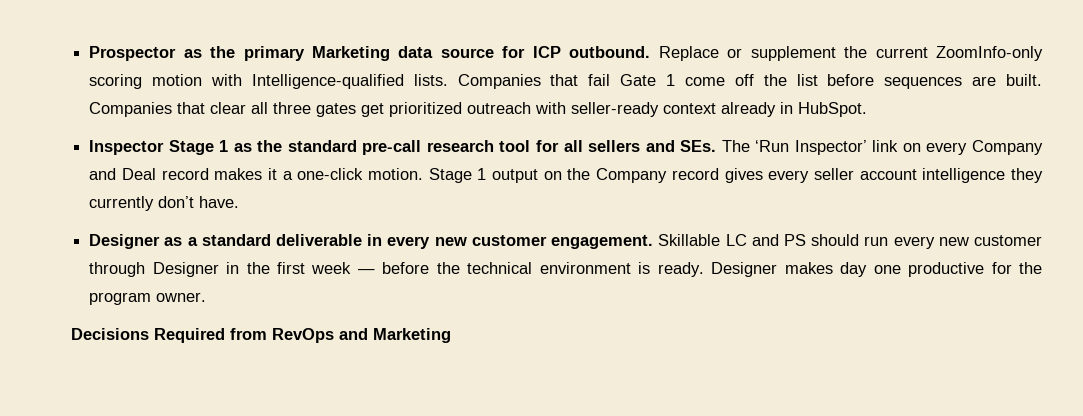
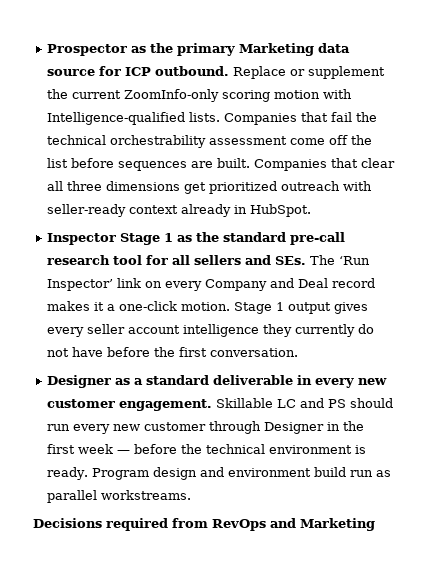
[620,74,676,86] Gate 1 -> [356,112,378,122] [47,135,288,148] the technical orchestrability assessment
[316,103,357,117] gates -> [106,181,181,191] dimensions
[543,168,719,183] on the Company record -> (332, 308) none
[158,196,240,208] don’t have. -> [358,324,375,334] [47,347,299,357] do not have before the first conversation.
[711,262,1043,277] [89,292,207,305] Designer makes day one productive for the program owner. -> [92,467,392,480] [47,490,192,503] Program design and environment build run as parallel workstreams.
[154,328,225,343] Required -> [106,518,168,531] required

